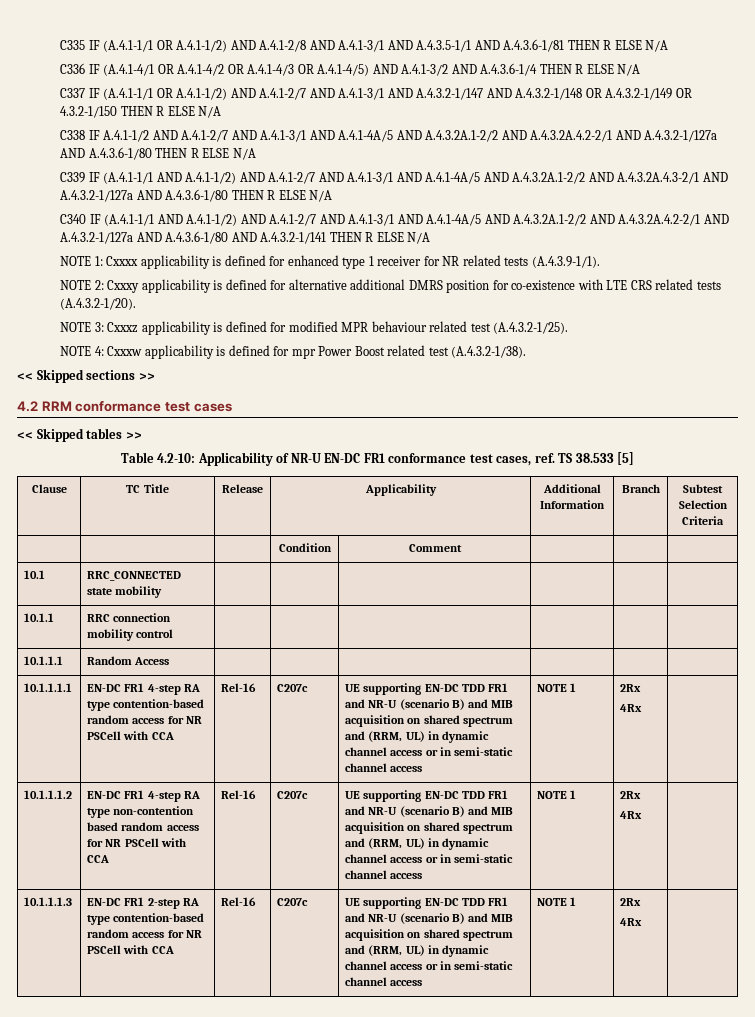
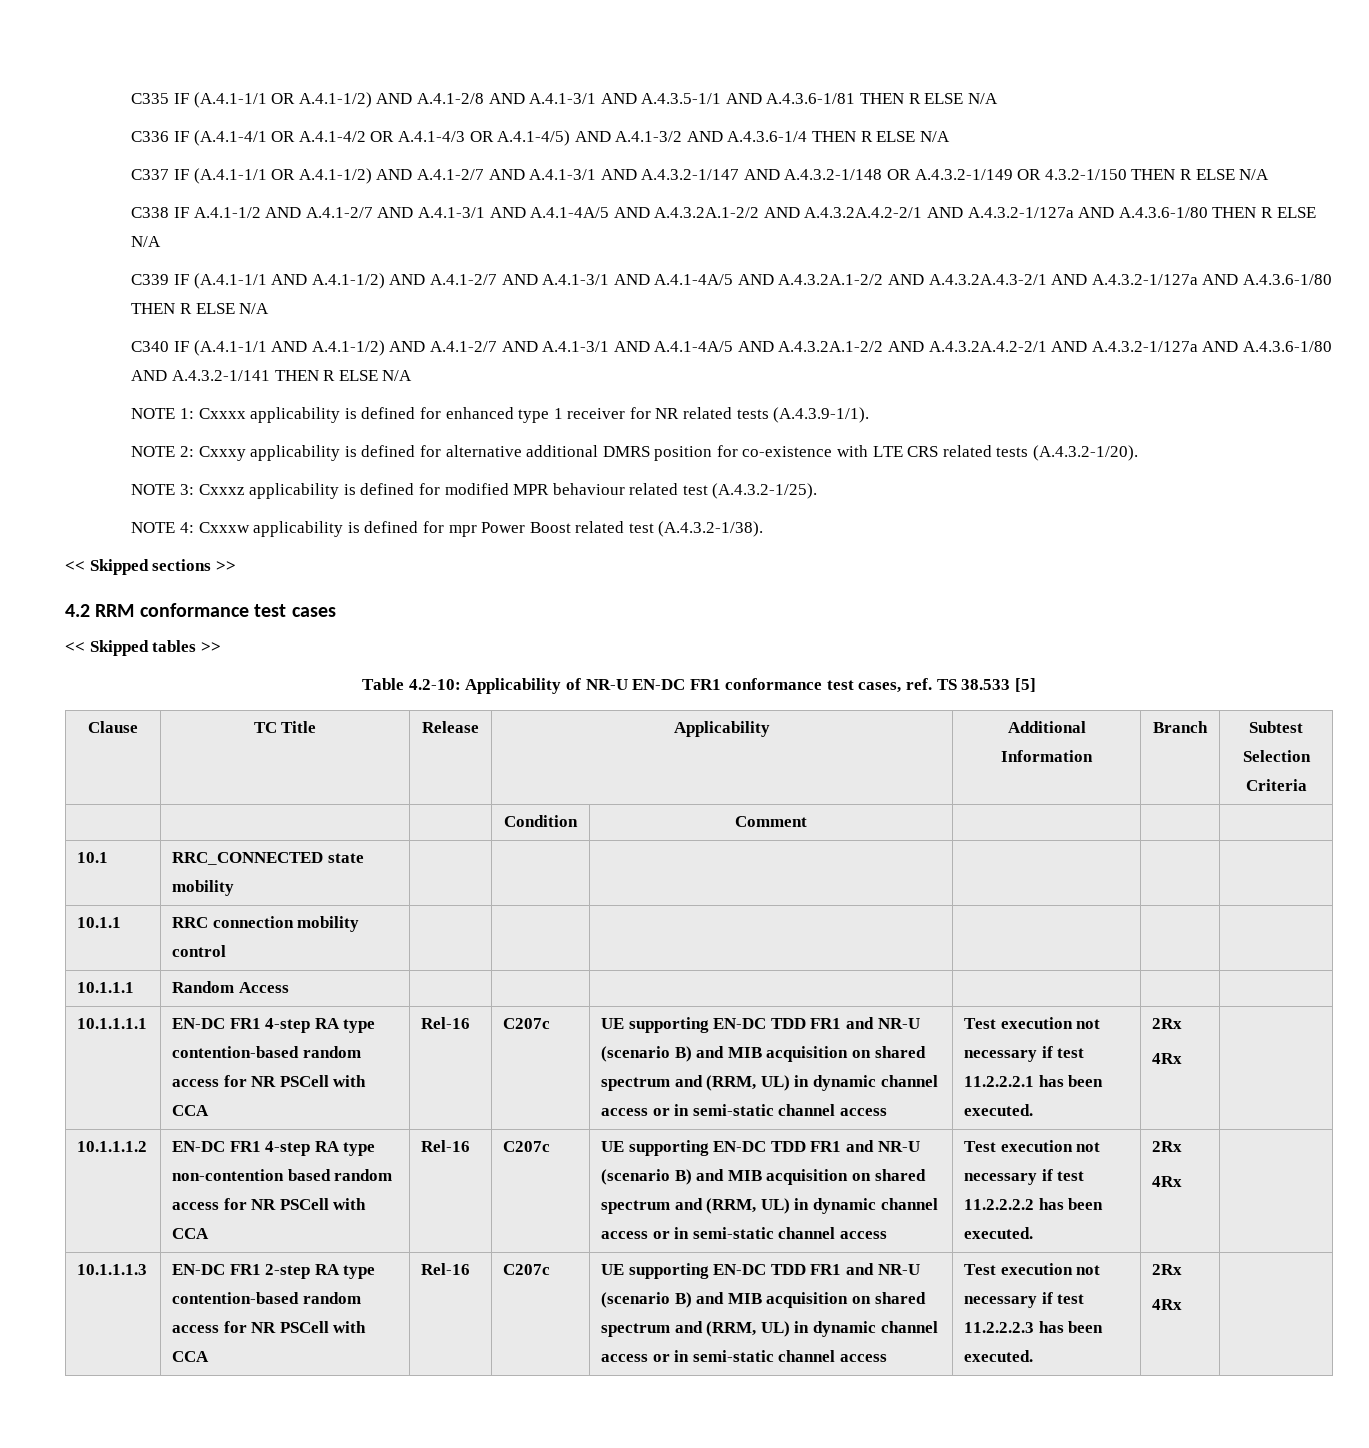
[537,683,577,692] NOTE 1 -> [964,1017,1101,1029] [964,1046,1085,1062] [964,1075,1104,1087] [964,1104,1034,1116] Test execution not necessary if test 11.2.2.2.1 has been executed.
[537,790,577,799] NOTE 1 -> [964,1140,1101,1152] [964,1169,1085,1185] [964,1198,1104,1210] [964,1227,1034,1239] Test execution not necessary if test 11.2.2.2.2 has been executed.
[537,897,577,906] NOTE 1 -> [964,1263,1101,1275] [964,1292,1085,1308] [964,1321,1104,1333] [964,1350,1034,1362] Test execution not necessary if test 11.2.2.2.3 has been executed.

